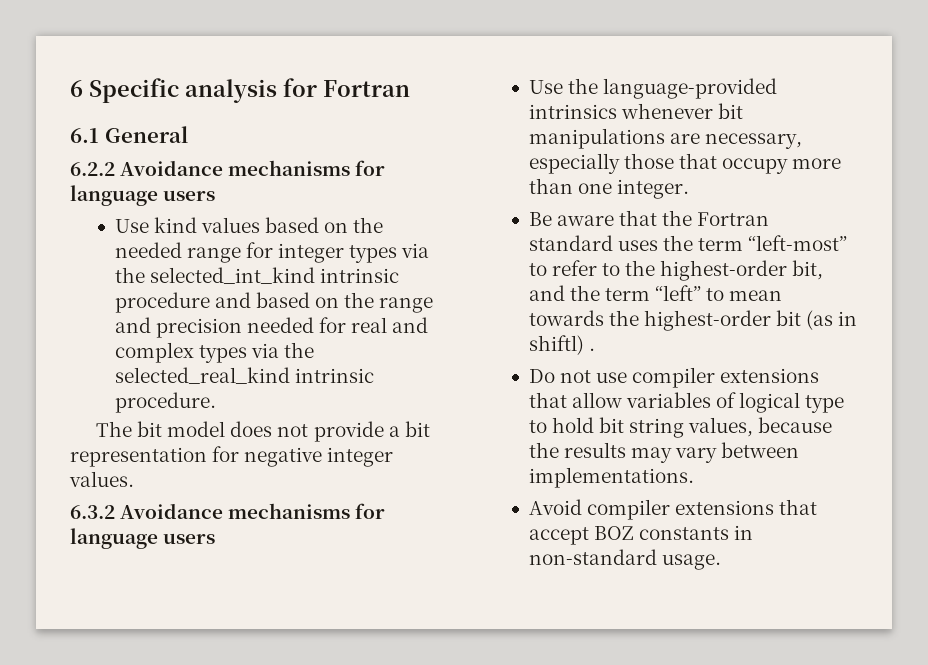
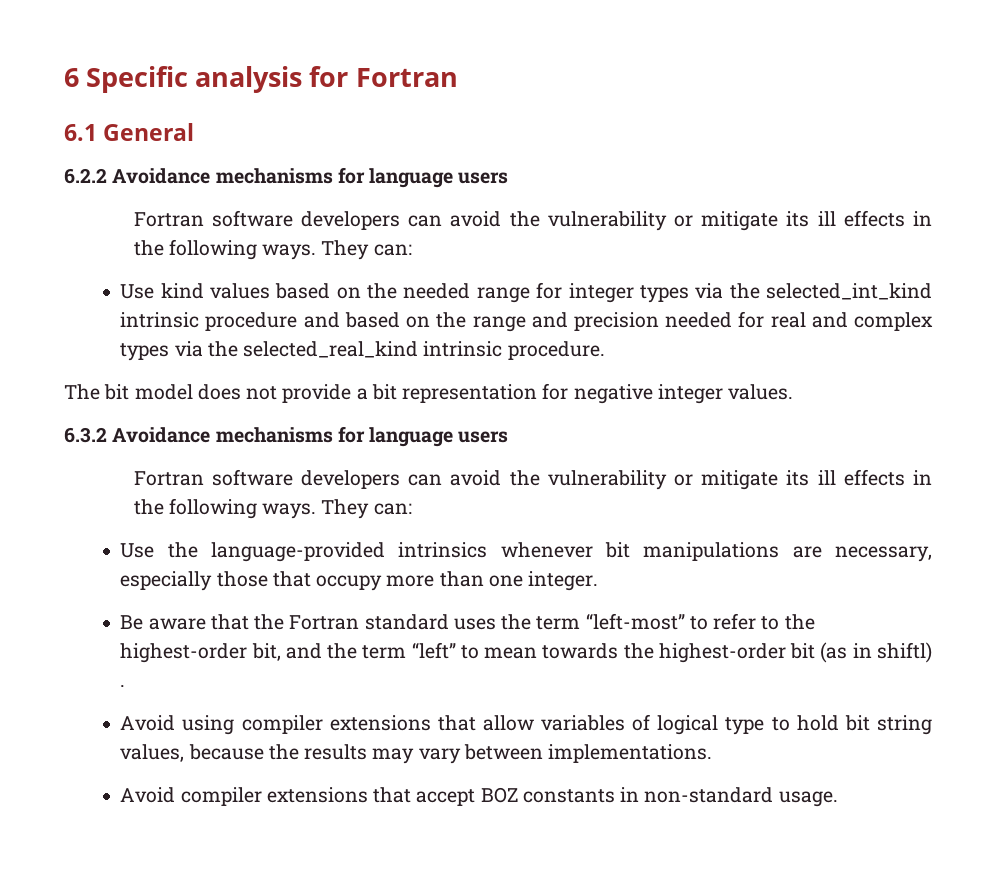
(216, 195) none -> [133,210,932,231] [133,239,412,260] // Fortran software developers can avoid the vulnerability or mitigate its ill effects in the following ways. They can:
(216, 538) none -> [133,469,932,490] [133,498,412,519] // Fortran software developers can avoid the vulnerability or mitigate its ill effects in the following ways. They can:
[528,369,628,383] Do not use -> [120,715,235,735] Avoid using

